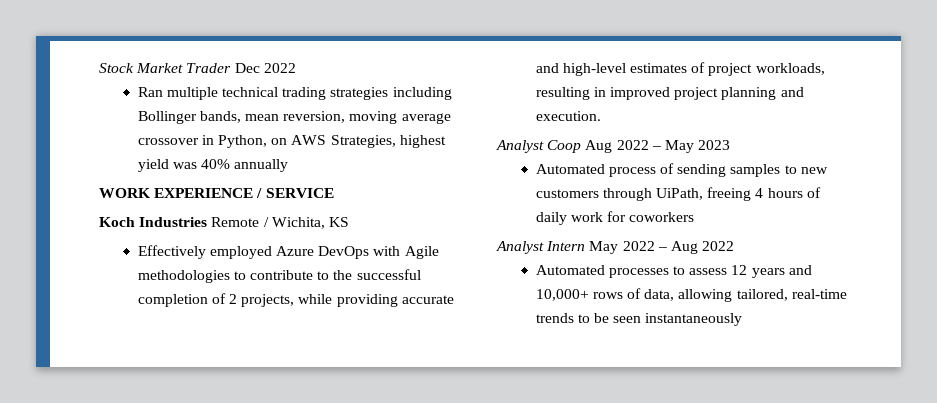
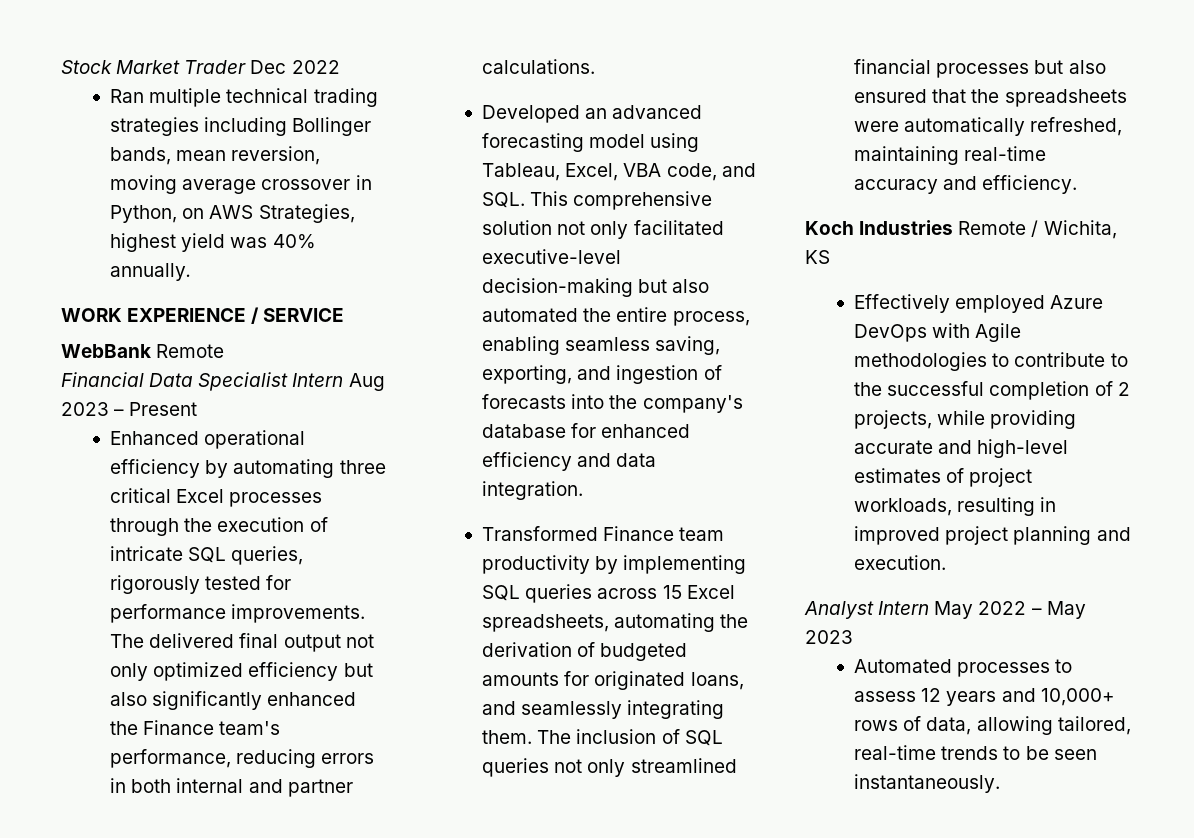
[234,159,289,172] annually -> [110,263,192,281] annually.
(334, 193) none -> [61,344,225,358] [61,372,385,391] [61,402,198,416] [110,430,306,449] [110,459,386,478] [110,488,323,507] [110,517,328,536] [110,546,304,565] [110,575,292,594] [110,604,366,623] [110,633,374,652] [110,662,373,681] [110,691,357,710] [110,720,281,735] [110,749,375,768] [110,778,353,797] [482,59,596,74] [482,105,703,123] [482,133,700,152] [482,163,756,181] [482,191,713,210] [482,220,724,239] [482,249,622,264] [482,278,710,297] [482,307,750,326] [482,336,721,355] [482,365,722,384] [482,394,743,413] [482,423,691,438] [482,452,657,471] [482,481,584,500] [482,526,725,541] [482,555,747,574] [482,584,735,603] [482,613,749,632] [482,642,688,661] [482,671,744,690] [482,700,725,719] [482,729,723,746] [482,758,737,777] [854,59,1106,78] [854,89,1127,107] [854,117,1123,136] [854,146,1047,165] [854,175,1078,194] // WebBank Remote // Financial Data Specialist Intern Aug 2023 – Present // Enhanced operational efficiency by automating three critical Excel processes through the execution of intricate SQL queries, rigorously tested for performance improvements. The delivered final output not only optimized efficiency but also significantly enhanced the Finance team's performance, reducing errors in both internal and partner calculations. // Developed an advanced forecasting model using Tableau, Excel, VBA code, and SQL. This comprehensive solution not only facilitated executive-level decision-making but also automated the entire process, enabling seamless saving, exporting, and ingestion of forecasts into the company's database for enhanced efficiency and data integration. // Transformed Finance team productivity by implementing SQL queries across 15 Excel spreadsheets, automating the derivation of budgeted amounts for originated loans, and seamlessly integrating them. The inclusion of SQL queries not only streamlined financial processes but also ensured that the spreadsheets were automatically refreshed, maintaining real-time accuracy and efficiency.
[547,140,613,153] Coop Aug -> [878,601,974,619] Intern May
[535,163,828,177] [535,187,821,201] [535,211,695,225] [496,241,735,254] // Automated process of sending samples to new customers through UiPath, freeing 4 hours of daily work for coworkers // Analyst Intern May 2022 – Aug 2022 -> (853, 637) none
[645,313,743,326] instantaneously -> [854,774,1001,793] instantaneously.

